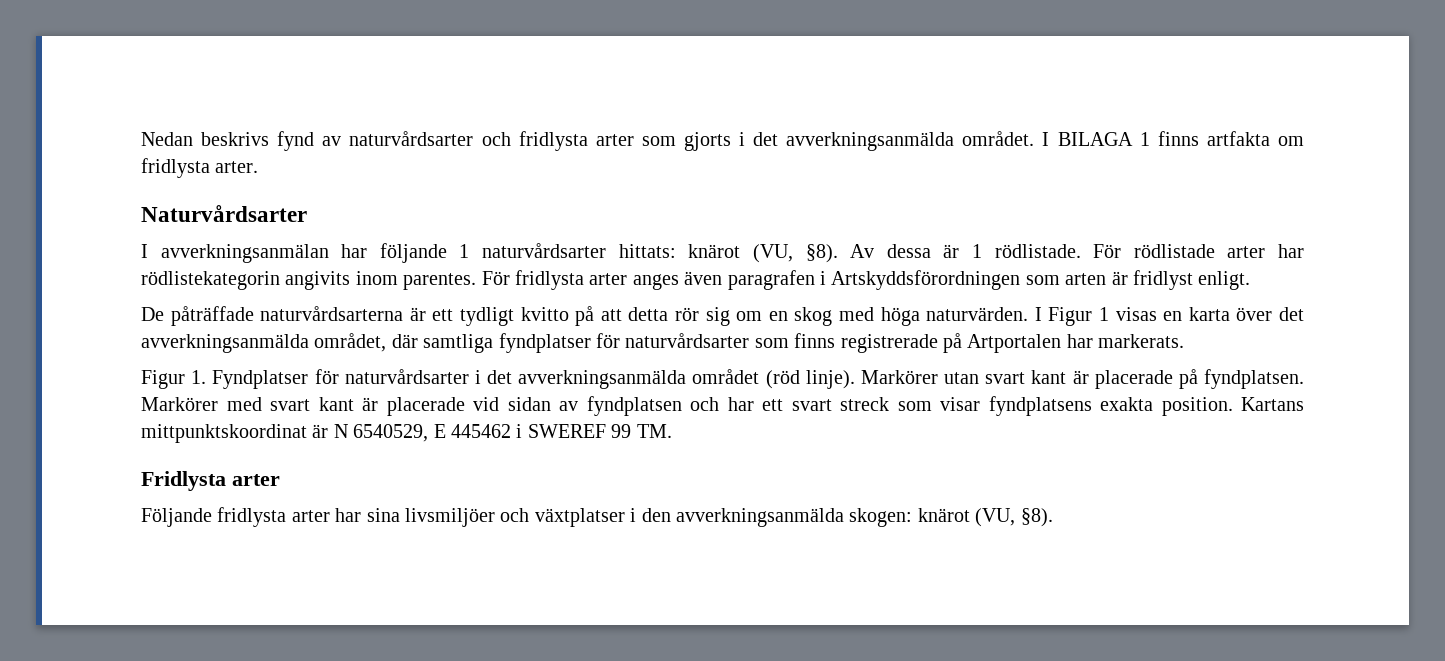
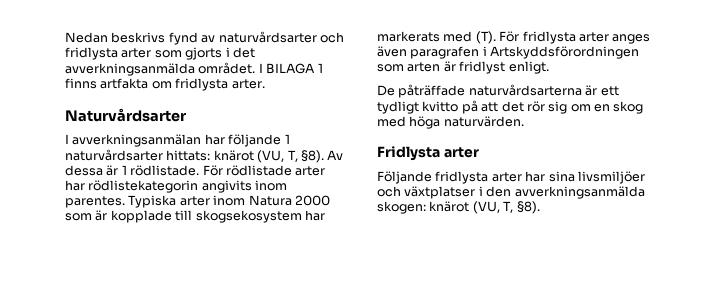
(793, 253) none -> [287,150,298,162] T,
(477, 281) none -> [128,195,330,208] [65,210,325,223] [377,31,496,44] Typiska arter inom Natura 2000 som är kopplade till skogsekosystem har markerats med (T).
[628,307,669,321] detta -> [501,101,524,112] det
[1034,307,1304,326] [141,333,1185,353] [141,369,1304,389] [141,396,1304,416] [141,424,672,443] I Figur 1 visas en karta över det avverkningsanmälda området, där samtliga fyndplatser för naturvårdsarter som finns registrerade på Artportalen har markerats. // Figur 1. Fyndplatser för naturvårdsarter i det avverkningsanmälda området (röd linje). Markörer utan svart kant är placerade på fyndplatsen. Markörer med svart kant är placerade vid sidan av fyndplatsen och har ett svart streck som visar fyndplatsens exakta position. Kartans mittpunktskoordinat är N 6540529, E 445462 i SWEREF 99 TM. -> (524, 121) none
(1016, 517) none -> [503,201,514,213] T,

